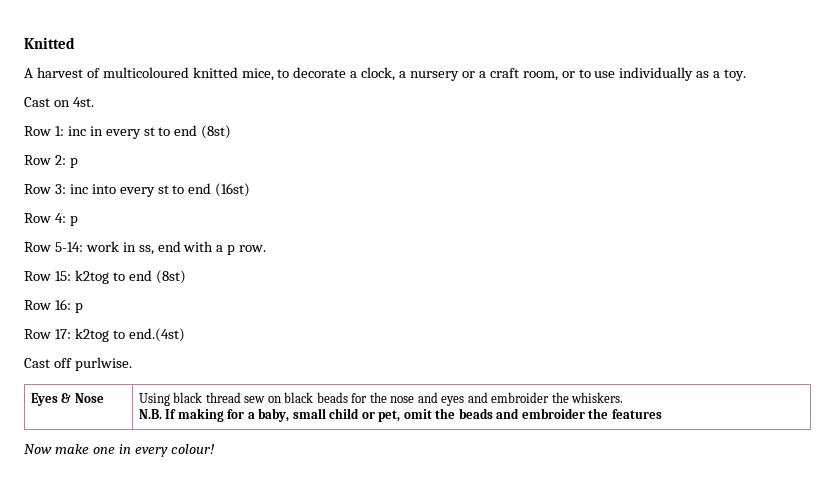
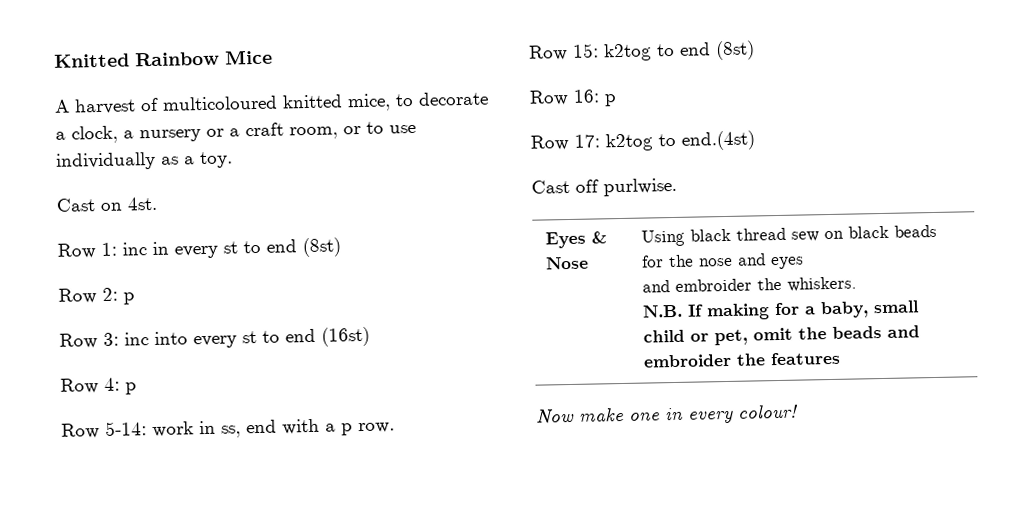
(75, 43) none -> [135,49,273,67] Rainbow Mice
(465, 401) none -> (805, 263) //

